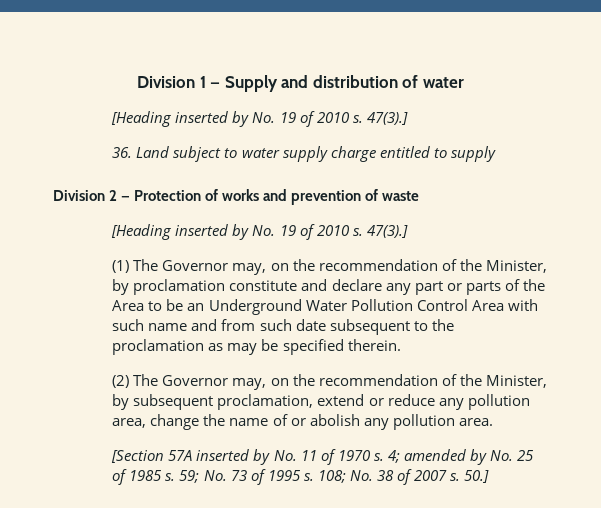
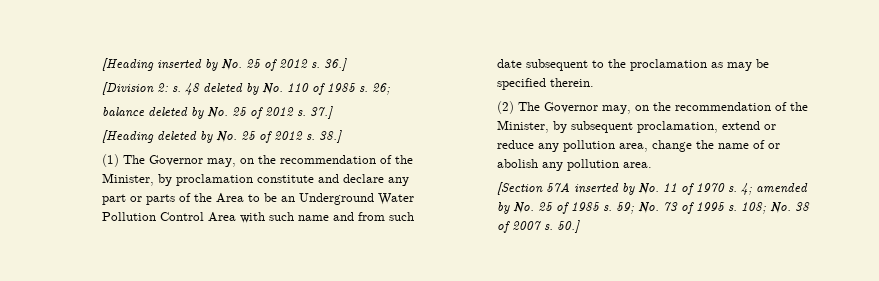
[136,75,465,92] [111,111,408,127] [112,146,496,162] [53,189,420,205] [111,224,408,240] Division 1 — Supply and distribution of water // [Heading inserted by No. 19 of 2010 s. 47(3).] // 36. Land subject to water supply charge entitled to supply // Division 2 — Protection of works and prevention of waste // [Heading inserted by No. 19 of 2010 s. 47(3).] -> [101,58,347,71] [101,82,390,95] [101,106,333,119] [101,130,342,143] [Heading inserted by No. 25 of 2012 s. 36.] // [Division 2: s. 48 deleted by No. 110 of 1985 s. 26; // balance deleted by No. 25 of 2012 s. 37.] // [Heading deleted by No. 25 of 2012 s. 38.]

